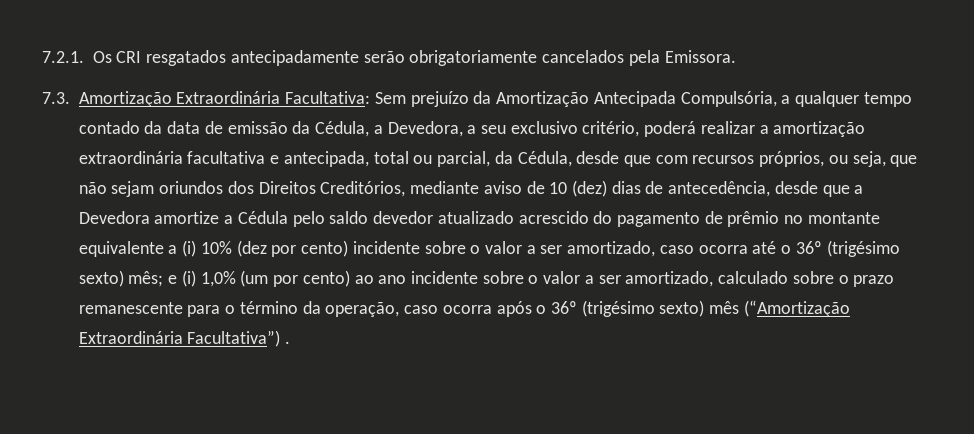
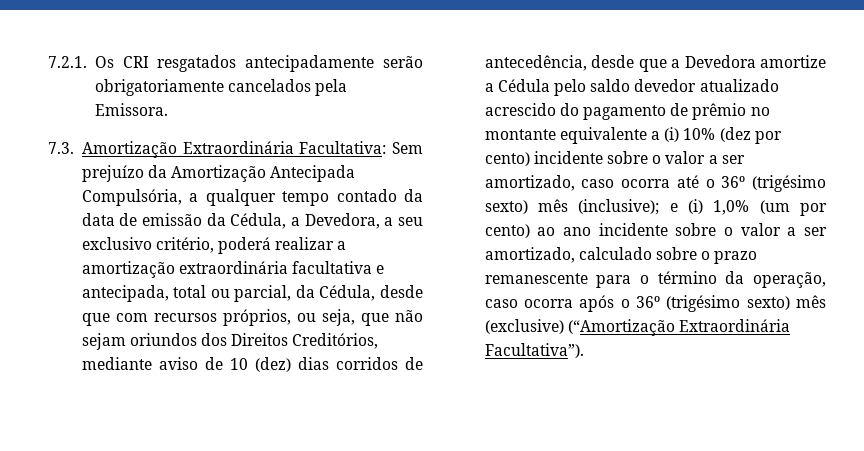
(641, 187) none -> [335,357,398,370] corridos
[128,271,164,287] mês; -> [538,199,660,215] mês (inclusive);
(740, 307) none -> [484,319,564,334] (exclusive)
[187,330,291,347] Facultativa”) . -> [484,343,584,358] Facultativa”).

